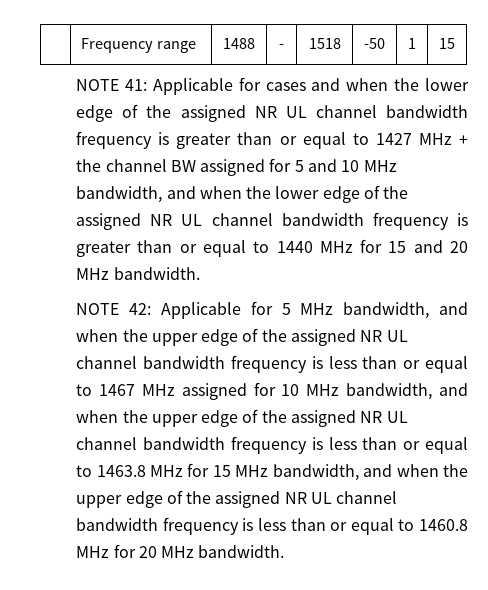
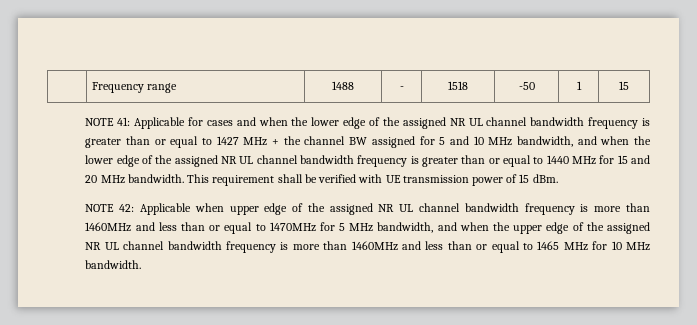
[76,302,241,319] // NOTE 42: Applicable -> [187,174,558,186] [85,203,650,215] [85,222,316,234] This requirement shall be verified with UE transmission power of 15 dBm. // NOTE 42: Applicable when upper edge of the assigned NR UL channel bandwidth frequency is more than 1460MHz and less than or equal to 1470MHz
[328,356,469,373] [76,382,469,400] [76,409,408,427] [76,436,469,454] [76,463,469,481] [76,490,398,508] [76,517,469,535] [76,544,157,558] less than or equal to 1467 MHz assigned for 10 MHz bandwidth, and when the upper edge of the assigned NR UL channel bandwidth frequency is less than or equal to 1463.8 MHz for 15 MHz bandwidth, and when the upper edge of the assigned NR UL channel bandwidth frequency is less than or equal to 1460.8 MHz for 20 -> [292,241,622,253] more than 1460MHz and less than or equal to 1465 MHz for 10

